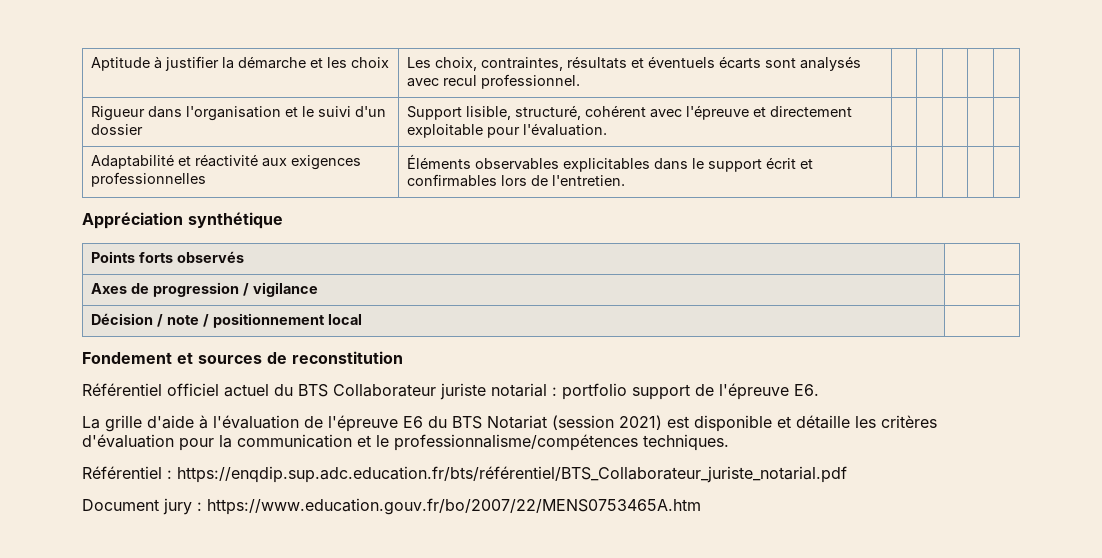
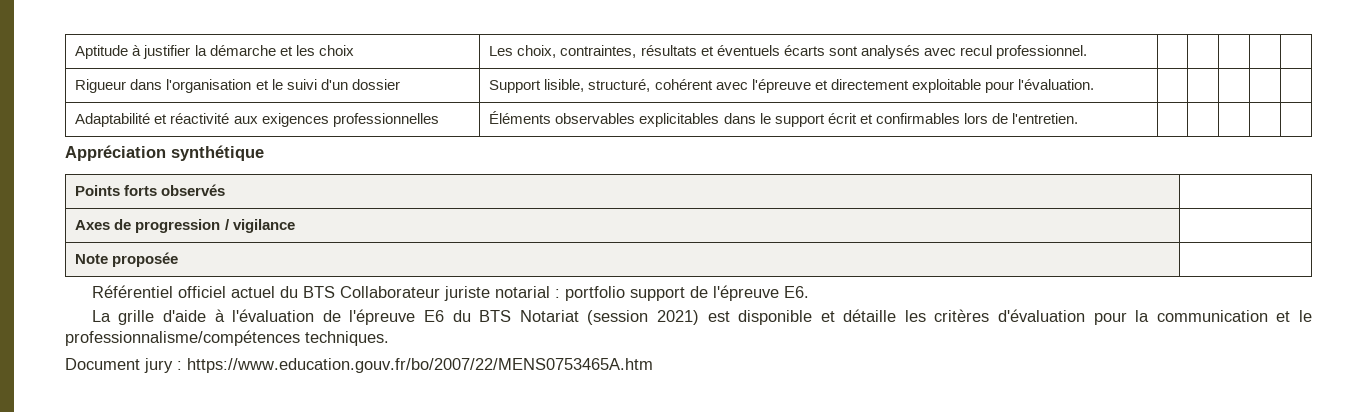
[90,313,362,328] [82,351,403,364] Décision / note / positionnement local | // Fondement et sources de reconstitution -> [75,252,179,267] Note proposée |
[82,466,847,483] // Référentiel : https://enqdip.sup.adc.education.fr/bts/référentiel/BTS_Collaborateur_juriste_notarial.pdf -> (389, 338) none

